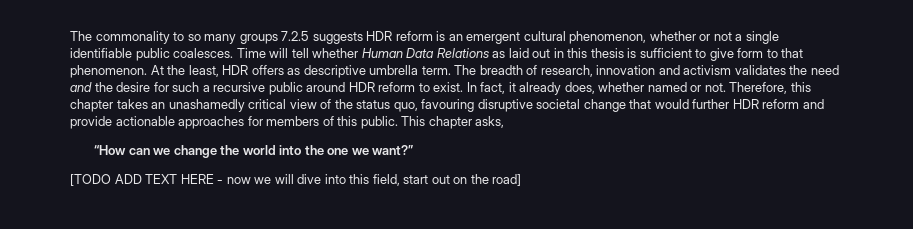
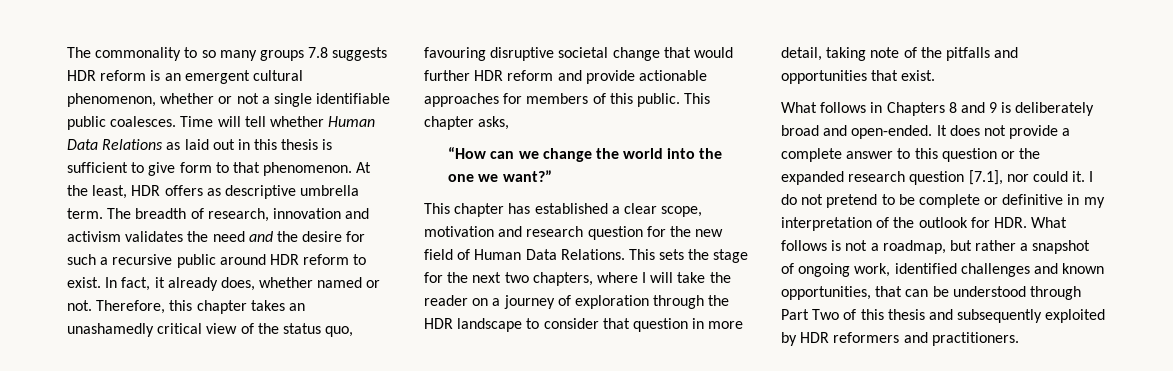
[281,31,310,41] 7.2.5 -> [308,47,329,58] 7.8
[70,174,522,186] [TODO ADD TEXT HERE - now we will dive into this field, start out on the road] -> [424,203,703,217] [424,226,724,240] [424,249,749,263] [424,272,731,286] [424,295,730,309] [424,318,744,332] [781,47,1019,61] [781,70,936,84] [781,102,1095,116] [781,125,1071,139] [781,148,1041,162] [781,170,1094,185] [781,194,1105,208] [781,217,1068,231] [781,240,1091,254] [781,263,1105,277] [781,286,1081,300] [781,309,1106,323] [781,332,1019,346] This chapter has established a clear scope, motivation and research question for the new field of Human Data Relations. This sets the stage for the next two chapters, where I will take the reader on a journey of exploration through the HDR landscape to consider that question in more detail, taking note of the pitfalls and opportunities that exist. // What follows in Chapters 8 and 9 is deliberately broad and open-ended. It does not provide a complete answer to this question or the expanded research question [7.1], nor could it. I do not pretend to be complete or definitive in my interpretation of the outlook for HDR. What follows is not a roadmap, but rather a snapshot of ongoing work, identified challenges and known opportunities, that can be understood through Part Two of this thesis and subsequently exploited by HDR reformers and practitioners.

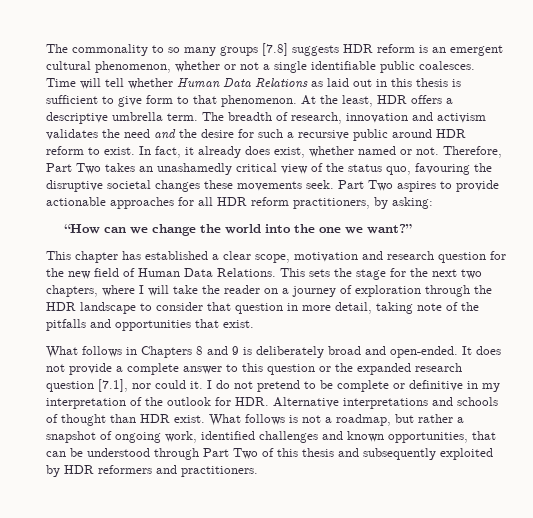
[308,47,329,58] 7.8 -> [262,43,288,56] [7.8]
[206,188,221,196] as -> [446,98,453,104] a
[220,277,255,291] does, -> [245,146,305,158] does exist,
[169,300,247,314] this chapter -> [46,163,101,174] Part Two
(486, 54) none -> [474,163,492,172] the
[612,47,733,61] [424,70,707,84] [424,93,711,107] [424,116,510,130] change that would further HDR reform and provide actionable approaches for members of this public. This chapter asks, -> [155,180,499,192] [46,197,433,209] changes these movements seek. Part Two aspires to provide actionable approaches for all HDR reform practitioners, by asking:
(1027, 222) none -> [273,397,498,409] [46,414,205,426] Alternative interpretations and schools of thought than HDR exist.

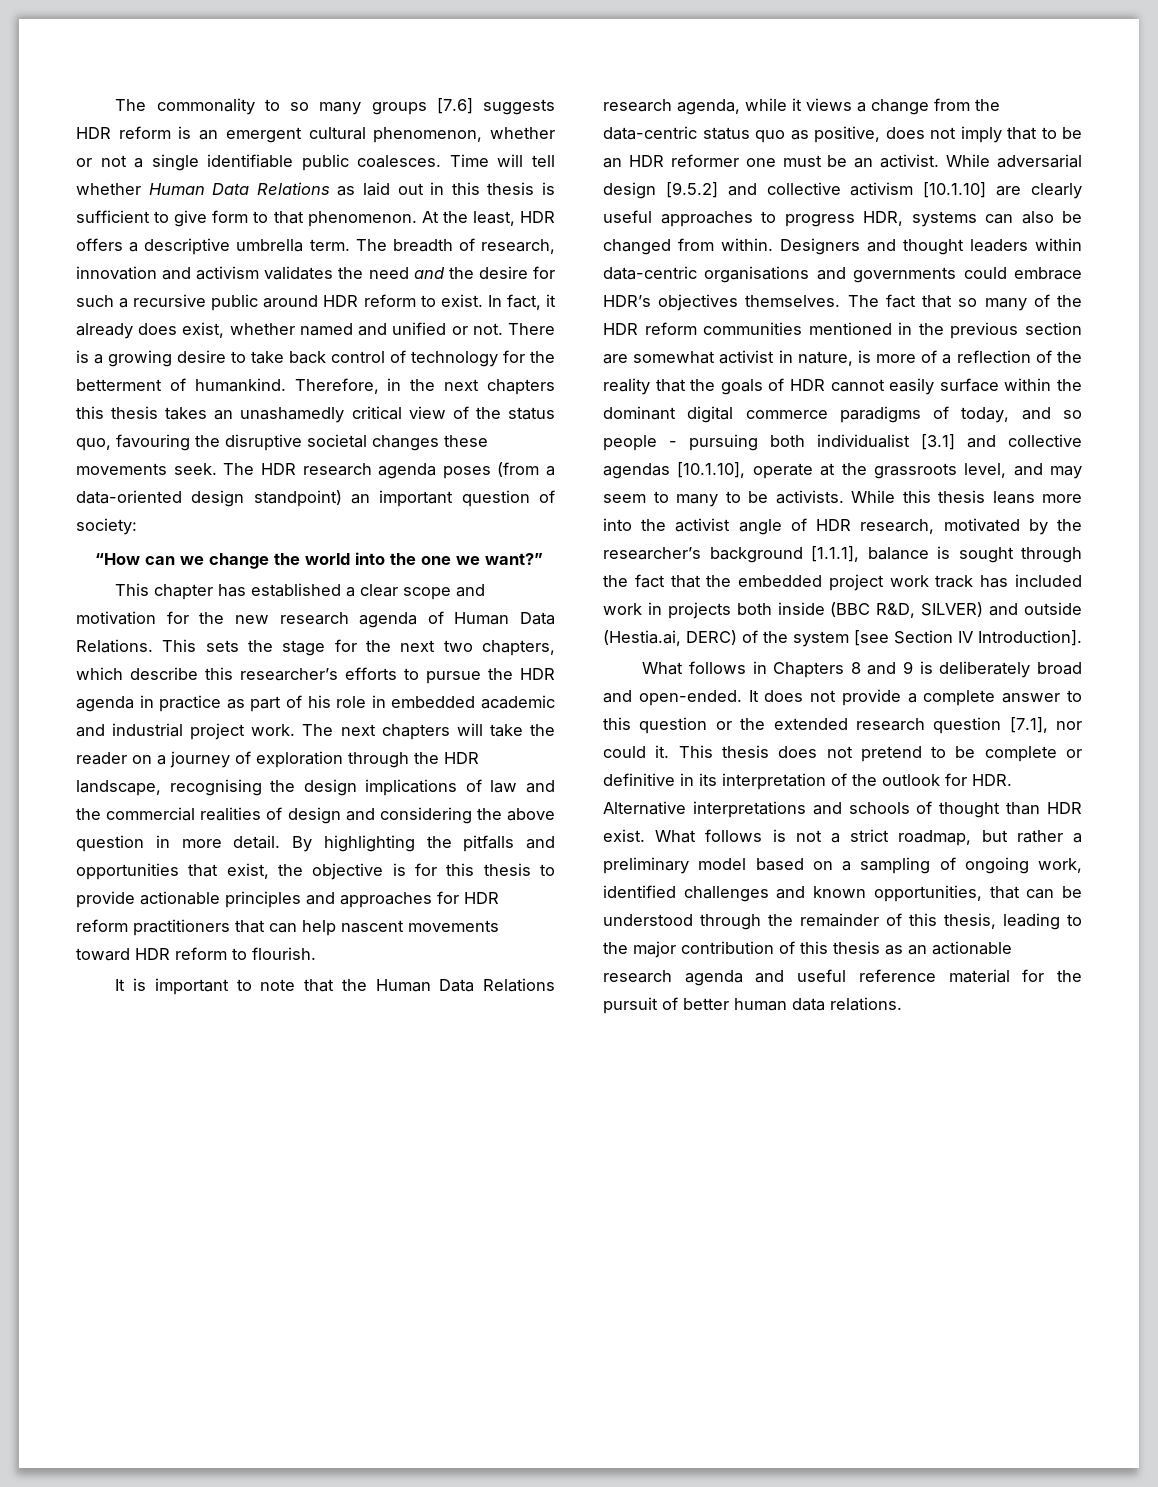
[262,43,288,56] [7.8] -> [436,98,473,114] [7.6]
[400,146,502,158] [46,163,101,174] or not. Therefore, Part Two -> [358,322,555,336] [76,350,555,367] [76,378,555,395] [76,406,159,419] and unified or not. There is a growing desire to take back control of technology for the betterment of humankind. Therefore, in the next chapters this thesis
[338,180,499,192] [46,197,433,209] Part Two aspires to provide actionable approaches for all HDR reform practitioners, by asking: -> [223,462,555,479] [76,490,555,507] [76,518,137,535] The HDR research agenda poses (from a data-oriented design standpoint) an important question of society:
[255,251,486,263] scope, motivation and research question -> [403,584,486,600] [76,611,156,625] scope and motivation
[94,268,119,277] field -> [279,612,418,628] research agenda
[102,285,144,296] where I -> [76,667,555,684] [76,695,555,712] [76,723,450,740] which describe this researcher’s efforts to pursue the HDR agenda in practice as part of his role in embedded academic and industrial project work. The next chapters
[80,302,458,314] landscape to consider that question in more detail, taking note of -> [76,779,555,796] [76,807,555,824] [76,835,415,852] landscape, recognising the design implications of law and the commercial realities of design and considering the above question in more detail. By highlighting
[223,320,254,328] exist. -> [226,863,555,880] [76,891,499,908] [76,919,499,936] [76,947,316,961] [115,978,555,995] [603,98,1000,115] [603,126,1082,143] [603,154,1082,168] [603,182,1082,199] [603,210,1082,227] [603,238,1082,255] [603,266,1082,283] [603,294,1082,311] [603,322,1082,339] [603,350,1082,366] [603,378,1082,395] [603,406,1082,423] [603,434,1082,451] [603,462,1082,479] [603,490,1082,507] [603,518,1082,535] [603,546,1082,563] [603,574,1082,591] [603,602,1082,619] [603,630,1082,647] exist, the objective is for this thesis to provide actionable principles and approaches for HDR reform practitioners that can help nascent movements toward HDR reform to flourish. // It is important to note that the Human Data Relations research agenda, while it views a change from the data-centric status quo as positive, does not imply that to be an HDR reformer one must be an activist. While adversarial design [9.5.2] and collective activism [10.1.10] are clearly useful approaches to progress HDR, systems can also be changed from within. Designers and thought leaders within data-centric organisations and governments could embrace HDR’s objectives themselves. The fact that so many of the HDR reform communities mentioned in the previous section are somewhat activist in nature, is more of a reflection of the reality that the goals of HDR cannot easily surface within the dominant digital commerce paradigms of today, and so people - pursuing both individualist [3.1] and collective agendas [10.1.10], operate at the grassroots level, and may seem to many to be activists. While this thesis leans more into the activist angle of HDR research, motivated by the researcher’s background [1.1.1], balance is sought through the fact that the embedded project work track has included work in projects both inside (BBC R&D, SILVER) and outside (Hestia.ai, DERC) of the system [see Section IV Introduction].
[357,363,411,375] expanded -> [773,718,848,730] extended
[207,380,230,389] I do -> [678,745,818,758] This thesis does
[482,383,500,392] my -> [699,773,717,786] its
(332, 420) none -> [850,829,890,842] strict
[46,431,96,443] snapshot -> [603,857,931,874] preliminary model based on a sampling
[203,448,493,460] [46,465,258,477] Part Two of this thesis and subsequently exploited by HDR reformers and practitioners. -> [768,913,1082,930] [603,941,1012,958] [603,969,1082,986] [603,997,902,1014] the remainder of this thesis, leading to the major contribution of this thesis as an actionable research agenda and useful reference material for the pursuit of better human data relations.

